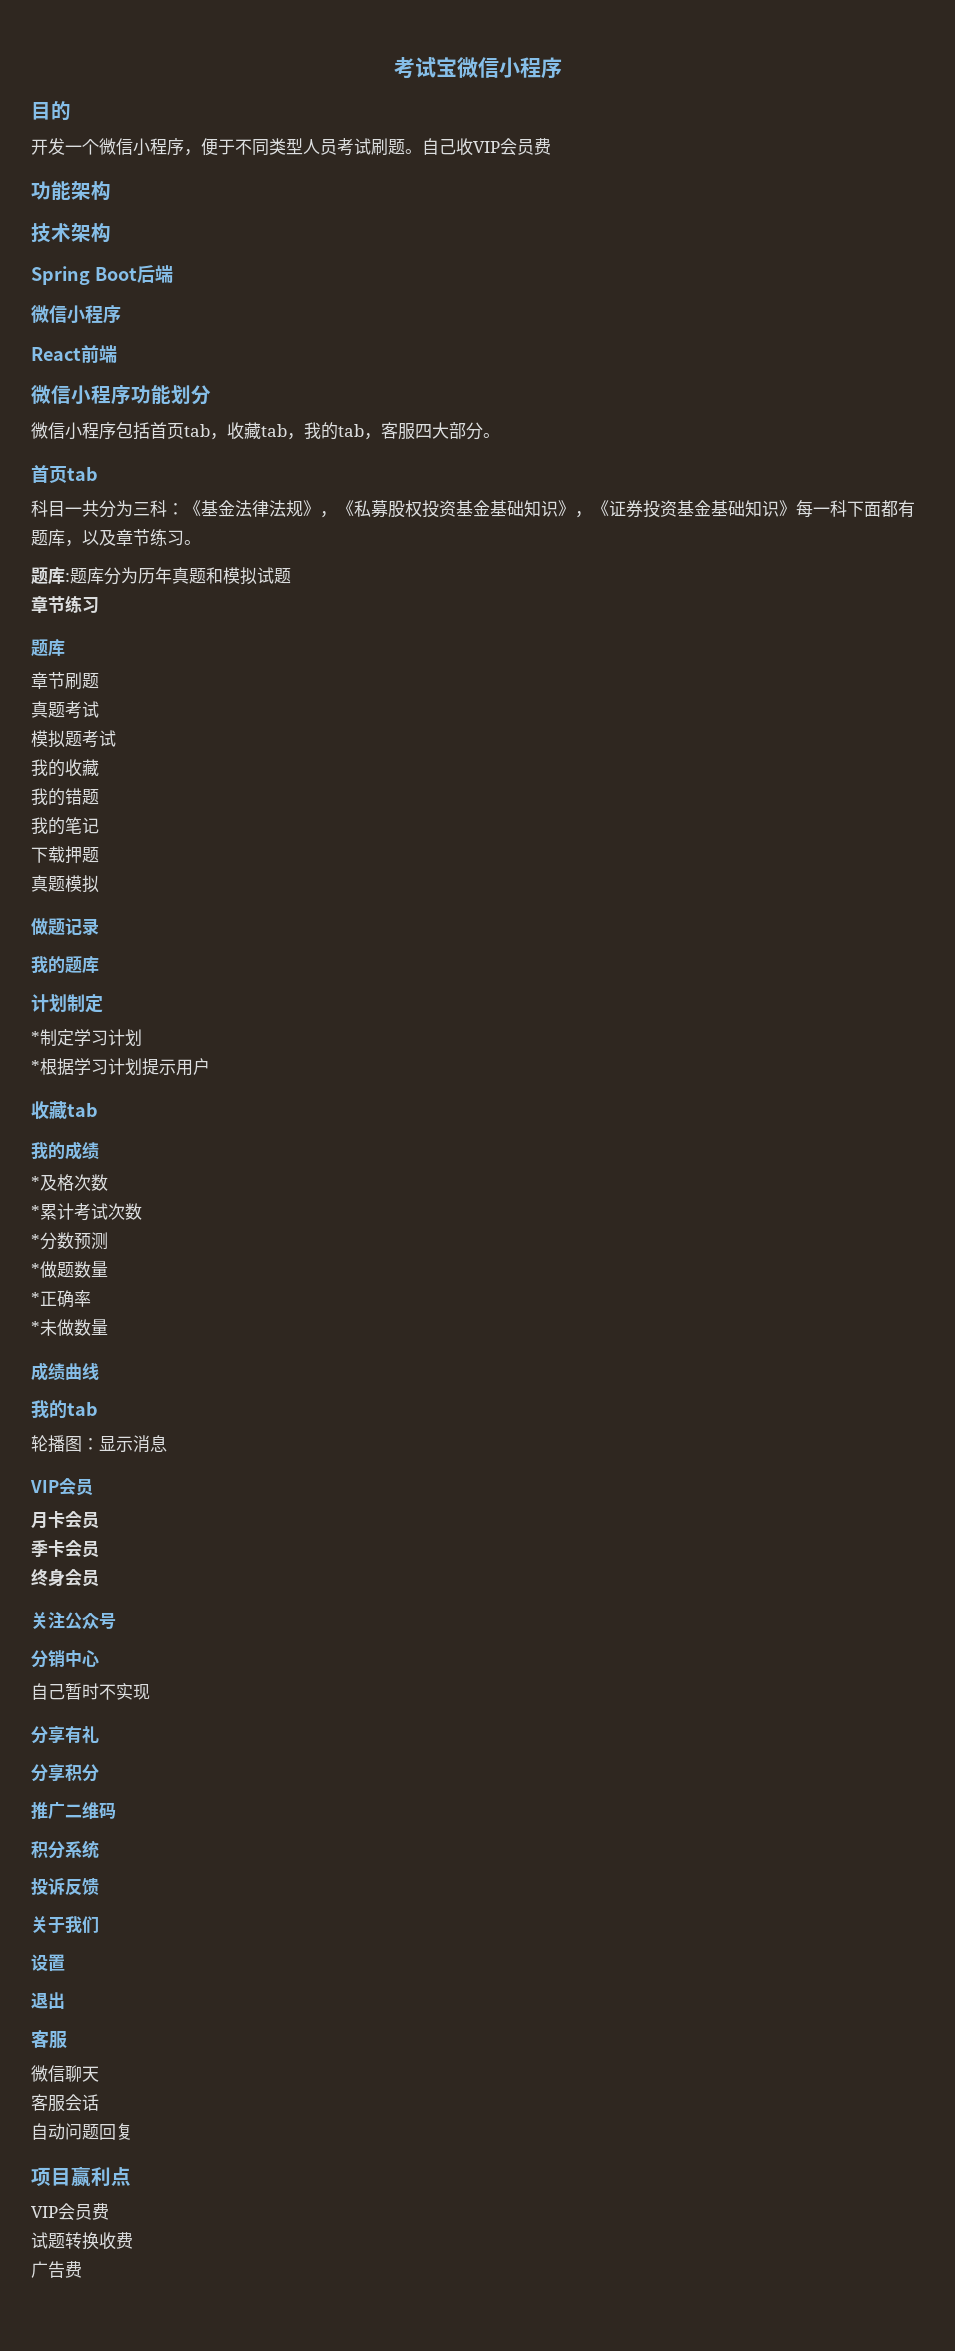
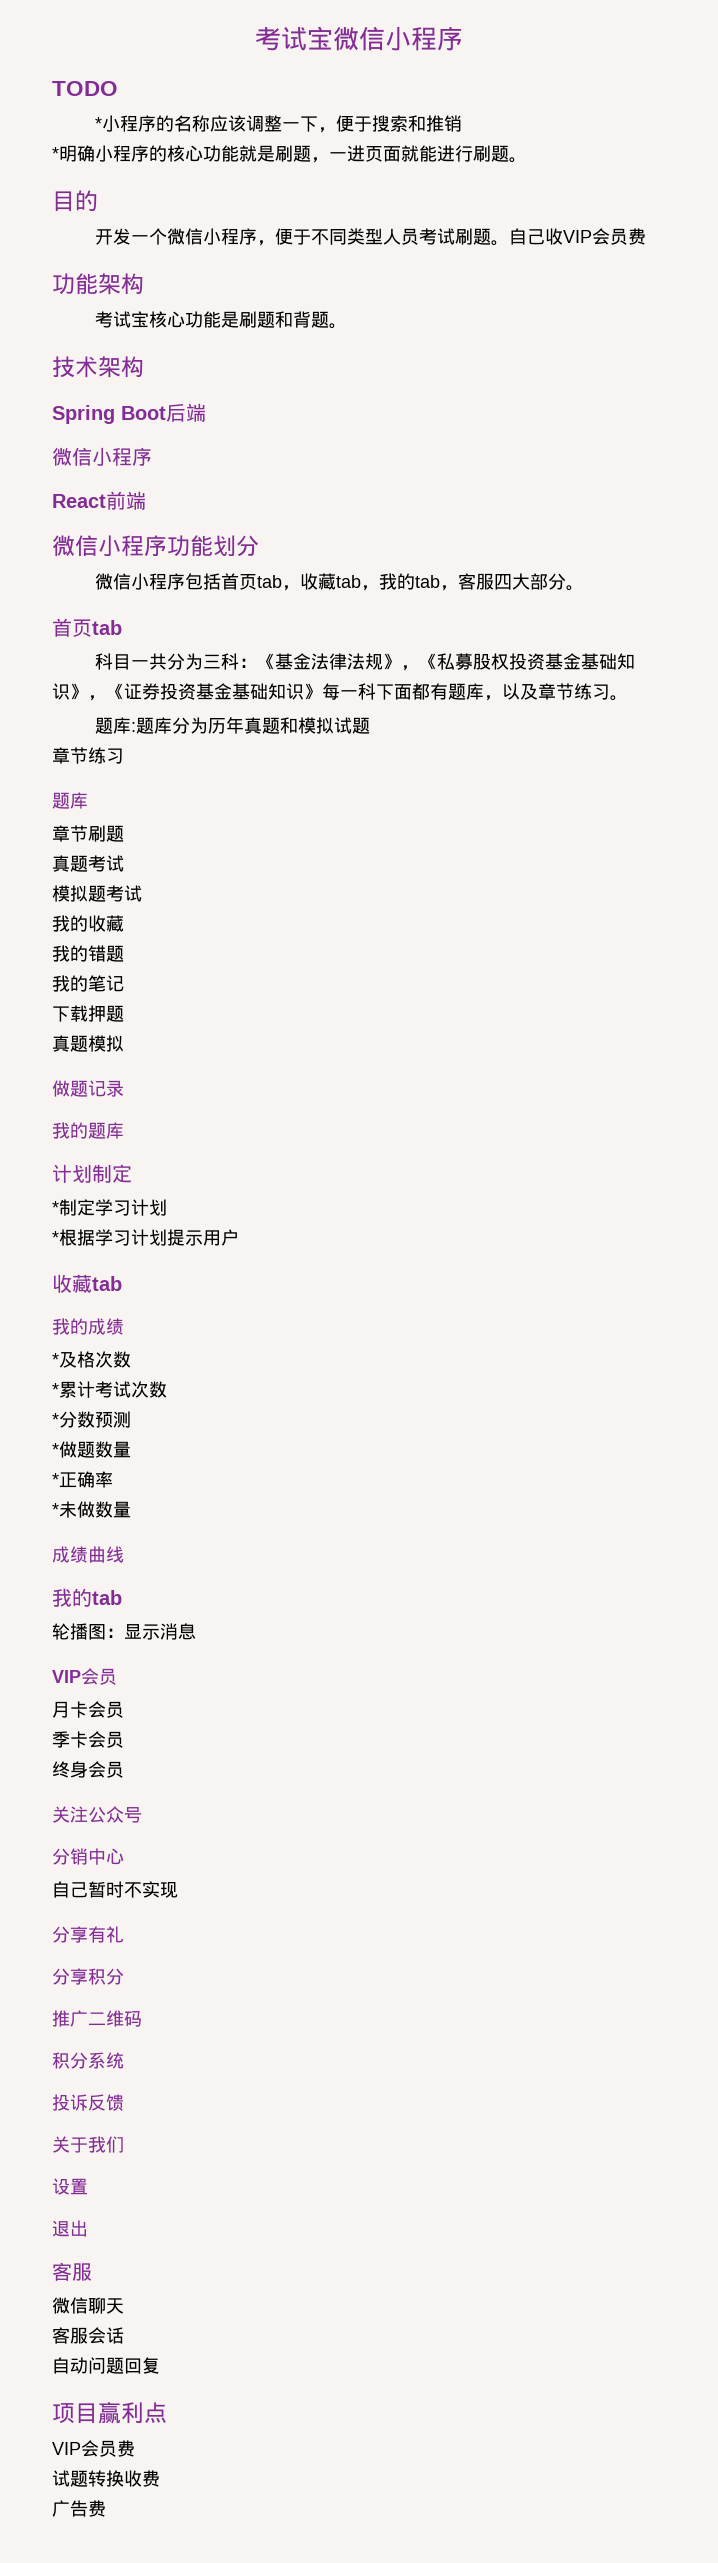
(562, 68) none -> [52,81,118,96] [94,115,462,133] [52,145,527,163] // TODO // *小程序的名称应该调整一下，便于搜索和推销 // *明确小程序的核心功能就是刷题，一进页面就能进行刷题。
(111, 191) none -> [94,311,347,329] // 考试宝核心功能是刷题和背题。

